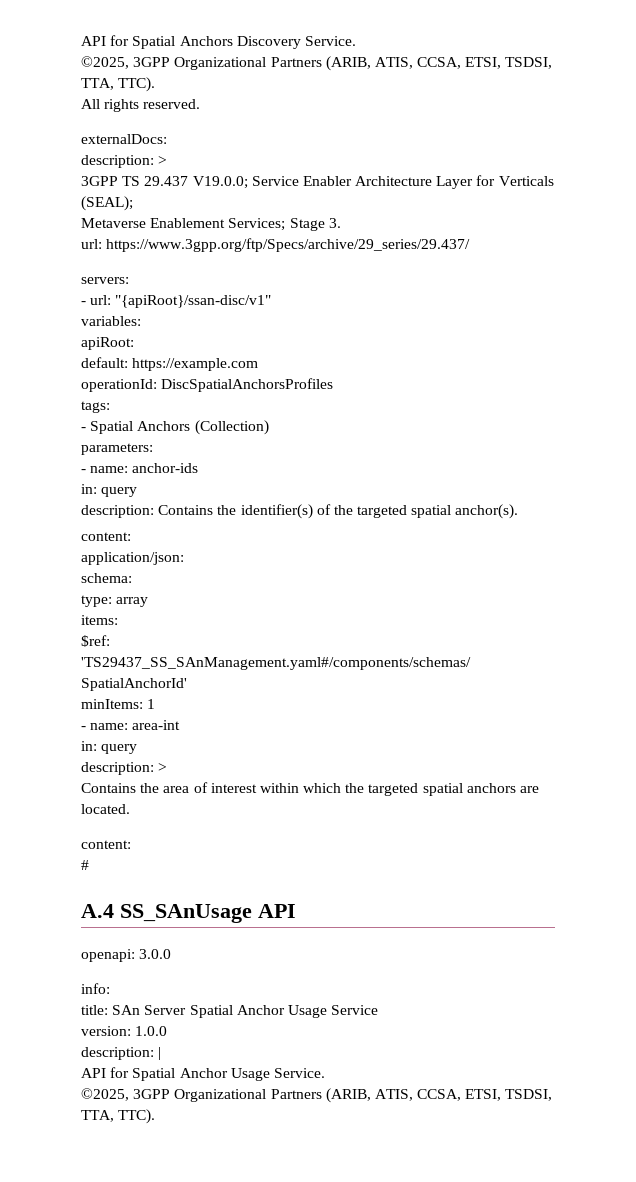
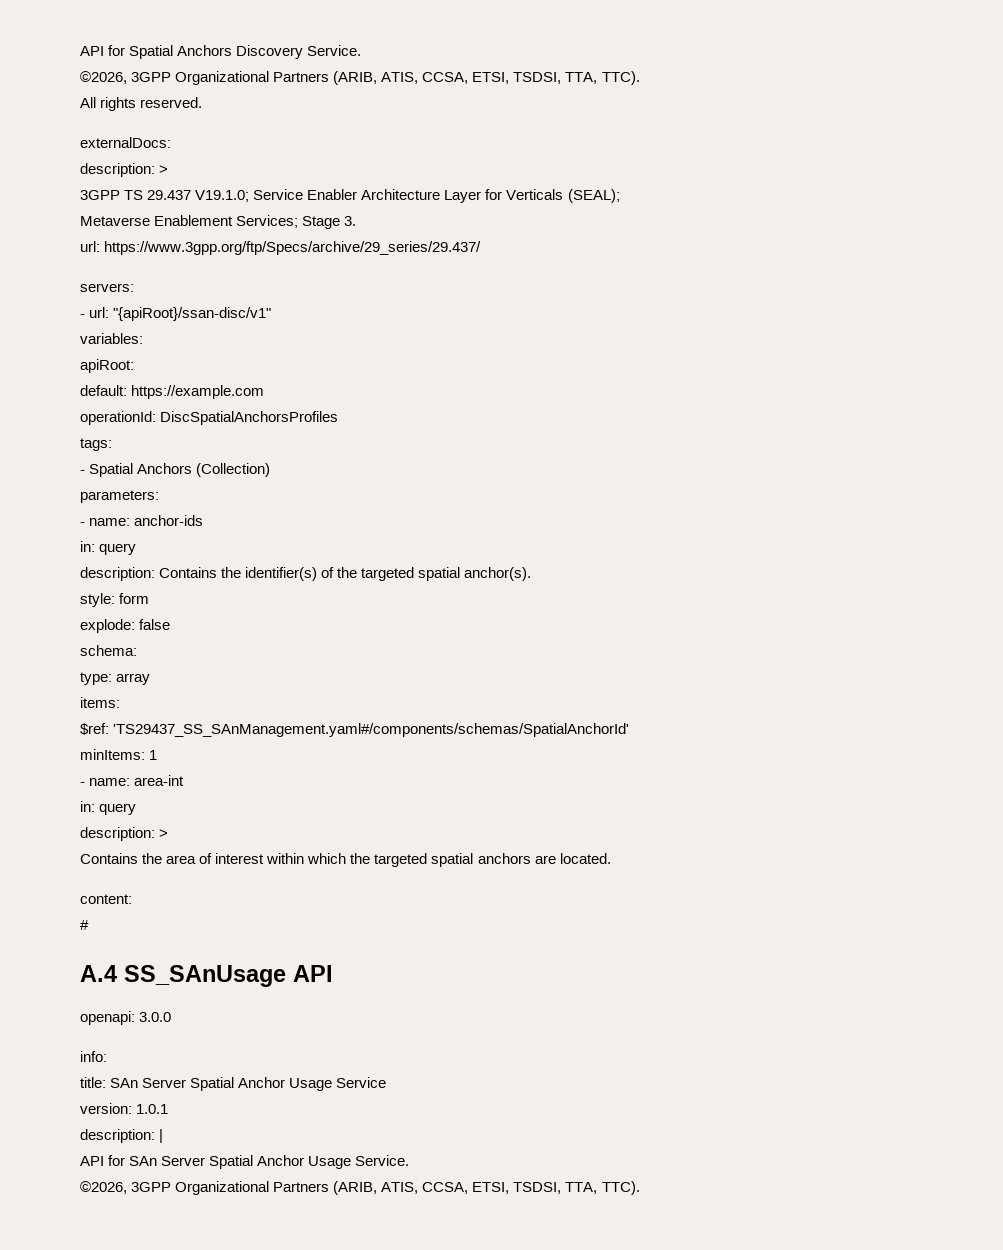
[81,56,129,69] ©2025, -> [80,71,127,84] ©2026,
[192,176,248,189] V19.0.0; -> [195,190,250,202] V19.1.0;
[81,532,131,541] [81,552,184,565] content: // application/json: -> [80,593,150,607] [80,619,171,633] style: form // explode: false
[135,1026,168,1036] 1.0.0 -> [136,1104,169,1114] 1.0.1
(130, 1072) none -> [129,1156,206,1166] SAn Server
[81,1088,129,1101] ©2025, -> [80,1181,127,1194] ©2026,

